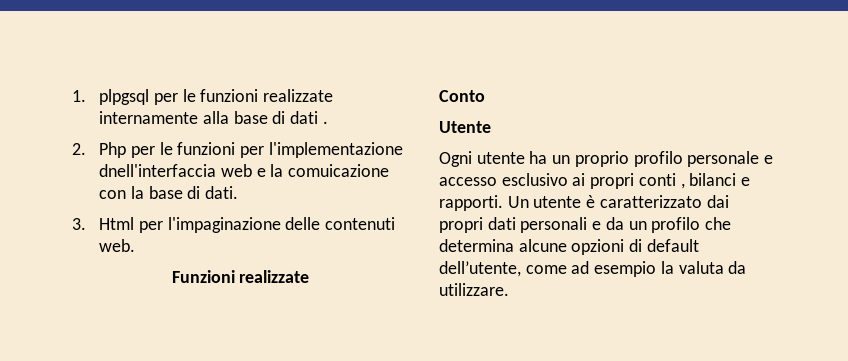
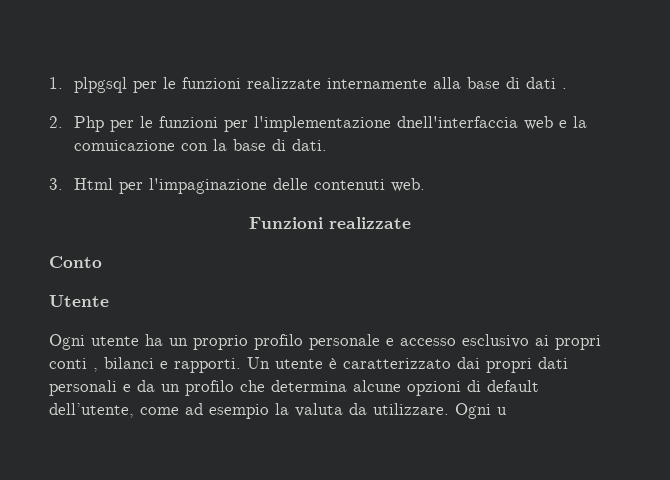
(509, 289) none -> [455,403,507,419] Ogni u

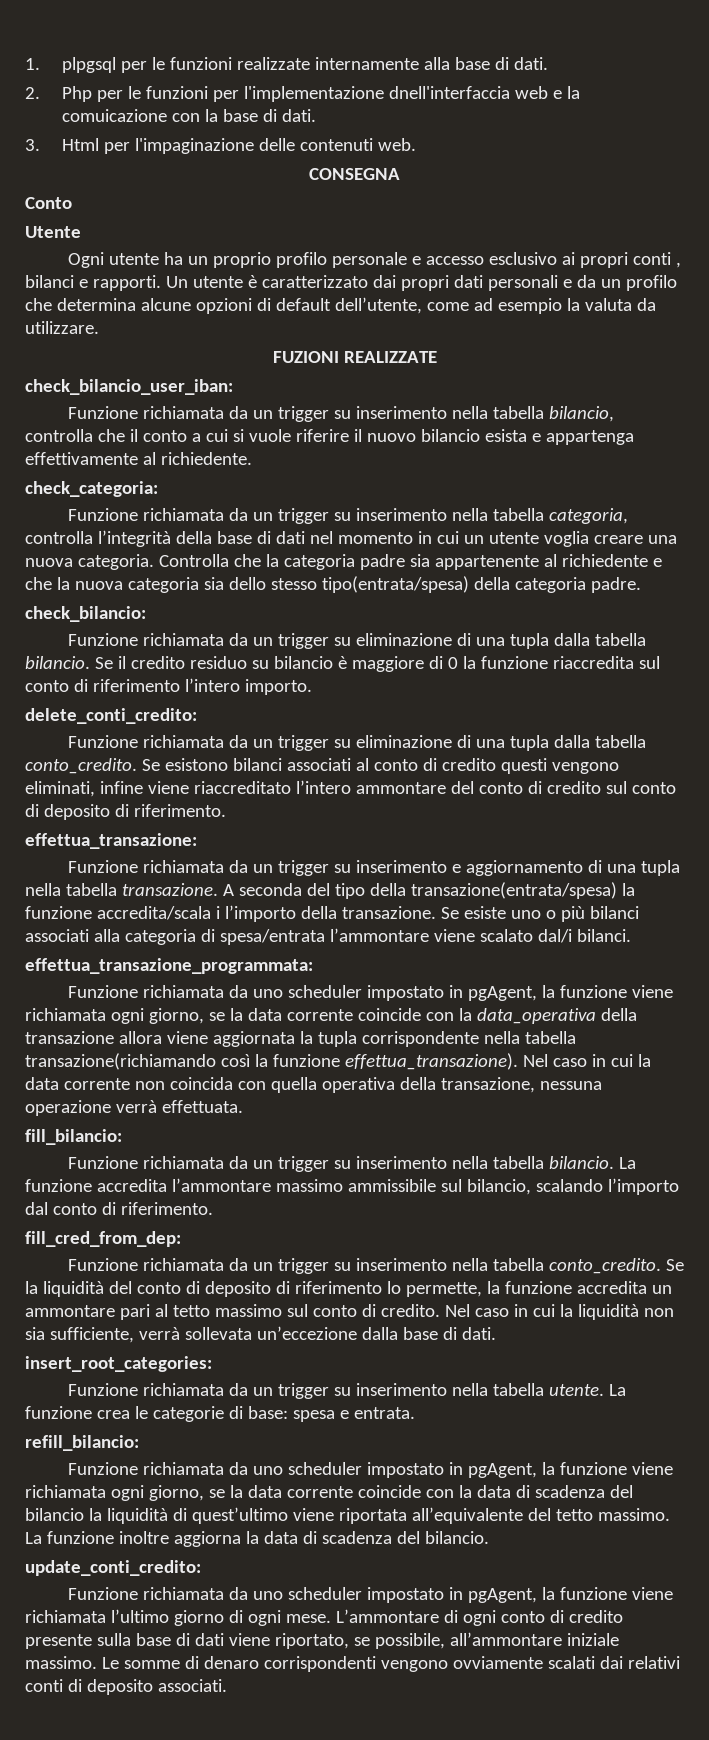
[526,77,568,89] dati . -> [513,57,548,70] dati.
[249,217,411,229] Funzioni realizzate -> [309,168,400,180] CONSEGNA
[455,403,507,419] Ogni u -> [272,351,437,363] [25,379,233,395] [67,406,614,422] [25,429,634,445] [25,452,252,465] [25,481,158,497] [67,508,628,524] [25,530,677,547] [25,554,662,570] [25,576,641,593] [25,606,146,622] [67,633,646,649] [25,656,660,672] [25,678,312,695] [25,708,197,724] [67,735,646,751] [25,758,619,774] [25,780,676,797] [25,804,226,820] [25,833,197,849] [67,860,680,876] [25,882,635,899] [25,905,639,922] [25,928,631,945] [25,958,313,974] [67,985,673,1001] [25,1008,637,1024] [25,1031,576,1047] [25,1053,651,1070] [25,1077,602,1093] [25,1100,243,1116] [25,1129,122,1145] [67,1156,636,1172] [25,1178,679,1195] [25,1202,213,1215] [25,1231,181,1247] [67,1258,684,1274] [25,1281,672,1297] [25,1304,674,1320] [25,1326,496,1343] [25,1356,212,1372] [67,1383,626,1399] [25,1406,415,1422] [25,1435,139,1451] [67,1462,673,1478] [25,1485,633,1501] [25,1507,670,1524] [25,1531,489,1547] [25,1560,201,1576] [67,1587,673,1603] [25,1609,623,1626] [25,1632,619,1649] [25,1656,680,1672] [25,1679,227,1695] // FUZIONI REALIZZATE // check_bilancio_user_iban: // Funzione richiamata da un trigger su inserimento nella tabella bilancio, controlla che il conto a cui si vuole riferire il nuovo bilancio esista e appartenga effettivamente al richiedente. // check_categoria: // Funzione richiamata da un trigger su inserimento nella tabella categoria, controlla l’integrità della base di dati nel momento in cui un utente voglia creare una nuova categoria. Controlla che la categoria padre sia appartenente al richiedente e che la nuova categoria sia dello stesso tipo(entrata/spesa) della categoria padre. // check_bilancio: // Funzione richiamata da un trigger su eliminazione di una tupla dalla tabella bilancio. Se il credito residuo su bilancio è maggiore di 0 la funzione riaccredita sul conto di riferimento l’intero importo. // delete_conti_credito: // Funzione richiamata da un trigger su eliminazione di una tupla dalla tabella conto_credito. Se esistono bilanci associati al conto di credito questi vengono eliminati, infine viene riaccreditato l’intero ammontare del conto di credito sul conto di deposito di riferimento. // effettua_transazione: // Funzione richiamata da un trigger su inserimento e aggiornamento di una tupla nella tabella transazione. A seconda del tipo della transazione(entrata/spesa) la funzione accredita/scala i l’importo della transazione. Se esiste uno o più bilanci associati alla categoria di spesa/entrata l’ammontare viene scalato dal/i bilanci. // effettua_transazione_programmata: // Funzione richiamata da uno scheduler impostato in pgAgent, la funzione viene richiamata ogni giorno, se la data corrente coincide con la data_operativa della transazione allora viene aggiornata la tupla corrispondente nella tabella transazione(richiamando così la funzione effettua_transazione). Nel caso in cui la data corrente non coincida con quella operativa della transazione, nessuna operazione verrà effettuata. // fill_bilancio: // Funzione richiamata da un trigger su inserimento nella tabella bilancio. La funzione accredita l’ammontare massimo ammissibile sul bilancio, scalando l’importo dal conto di riferimento. // fill_cred_from_dep: // Funzione richiamata da un trigger su inserimento nella tabella conto_credito. Se la liquidità del conto di deposito di riferimento lo permette, la funzione accredita un ammontare pari al tetto massimo sul conto di credito. Nel caso in cui la liquidità non sia sufficiente, verrà sollevata un’eccezione dalla base di dati. // insert_root_categories: // Funzione richiamata da un trigger su inserimento nella tabella utente. La funzione crea le categorie di base: spesa e entrata. // refill_bilancio: // Funzione richiamata da uno scheduler impostato in pgAgent, la funzione viene richiamata ogni giorno, se la data corrente coincide con la data di scadenza del bilancio la liquidità di quest’ultimo viene riportata all’equivalente del tetto massimo. La funzione inoltre aggiorna la data di scadenza del bilancio. // update_conti_credito: // Funzione richiamata da uno scheduler impostato in pgAgent, la funzione viene richiamata l’ultimo giorno di ogni mese. L’ammontare di ogni conto di credito presente sulla base di dati viene riportato, se possibile, all’ammontare iniziale massimo. Le somme di denaro corrispondenti vengono ovviamente scalati dai relativi conti di deposito associati.

